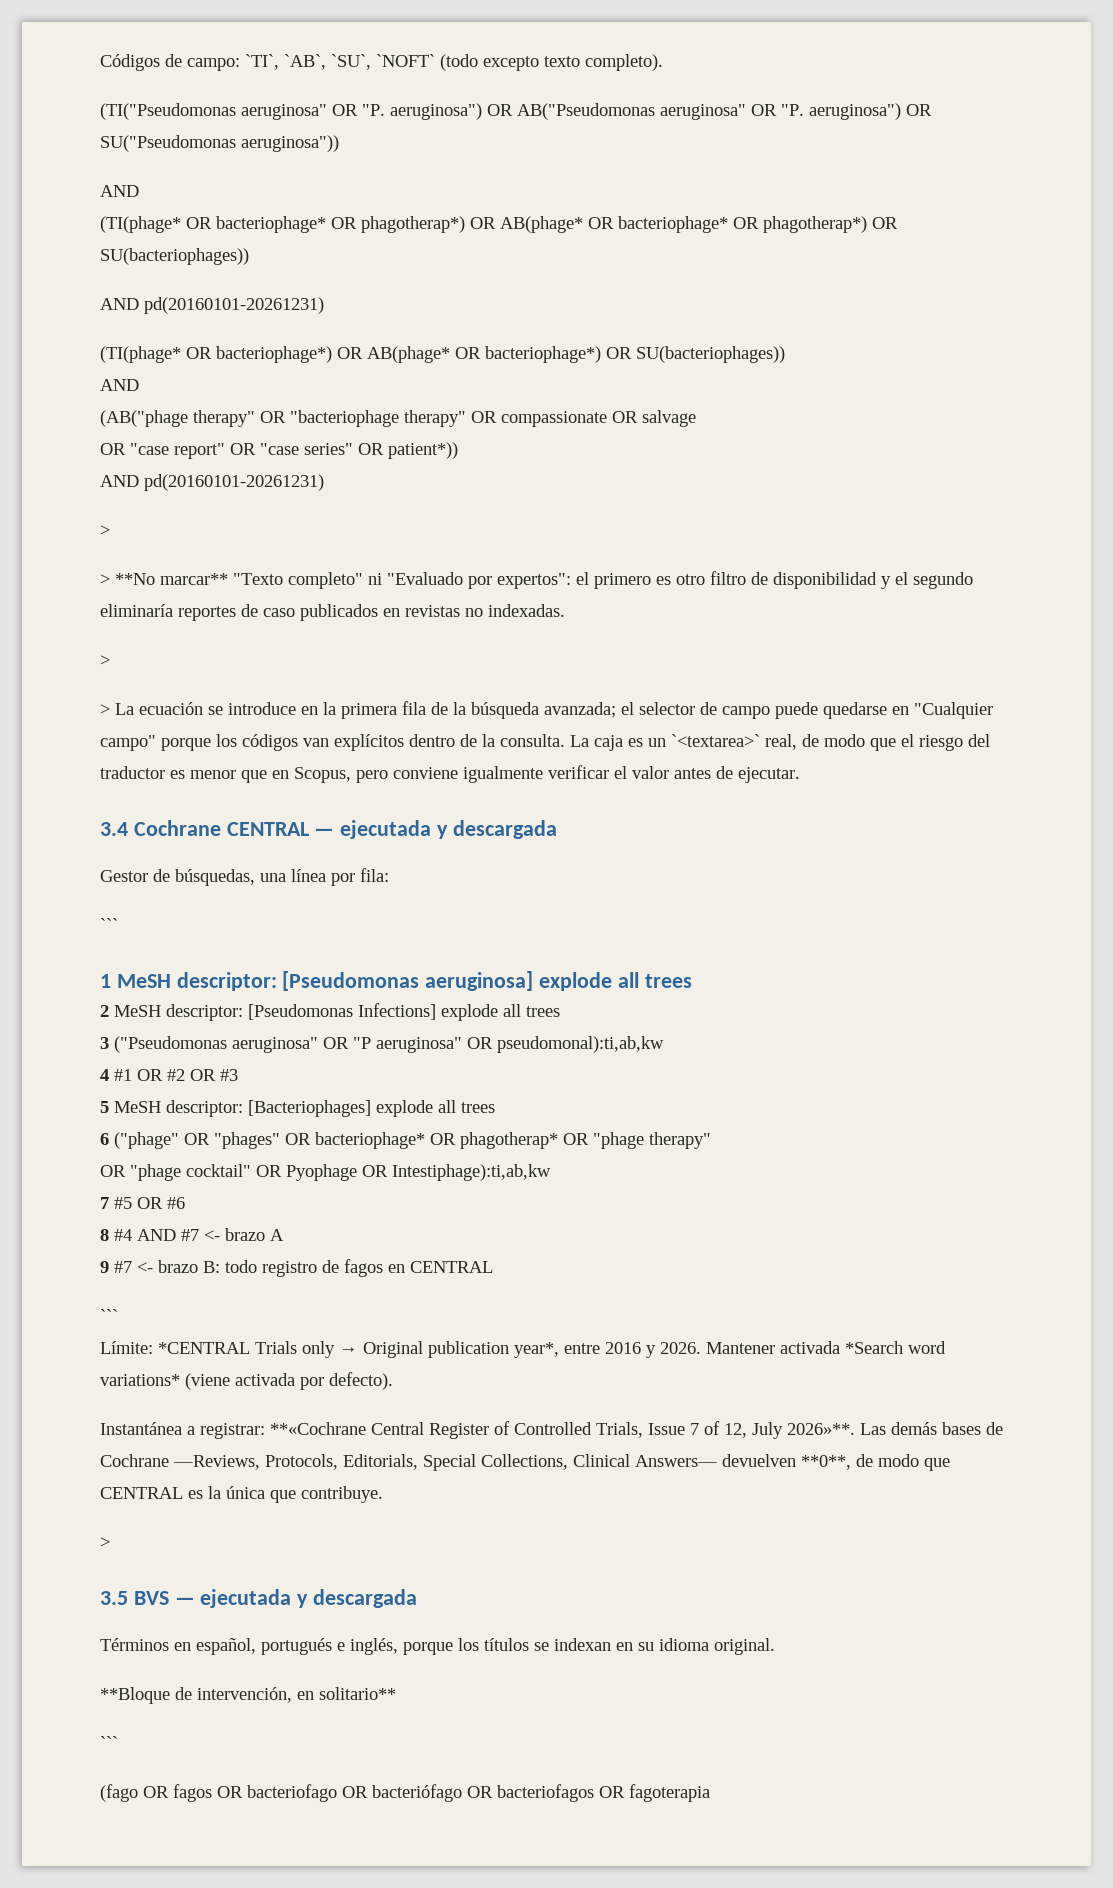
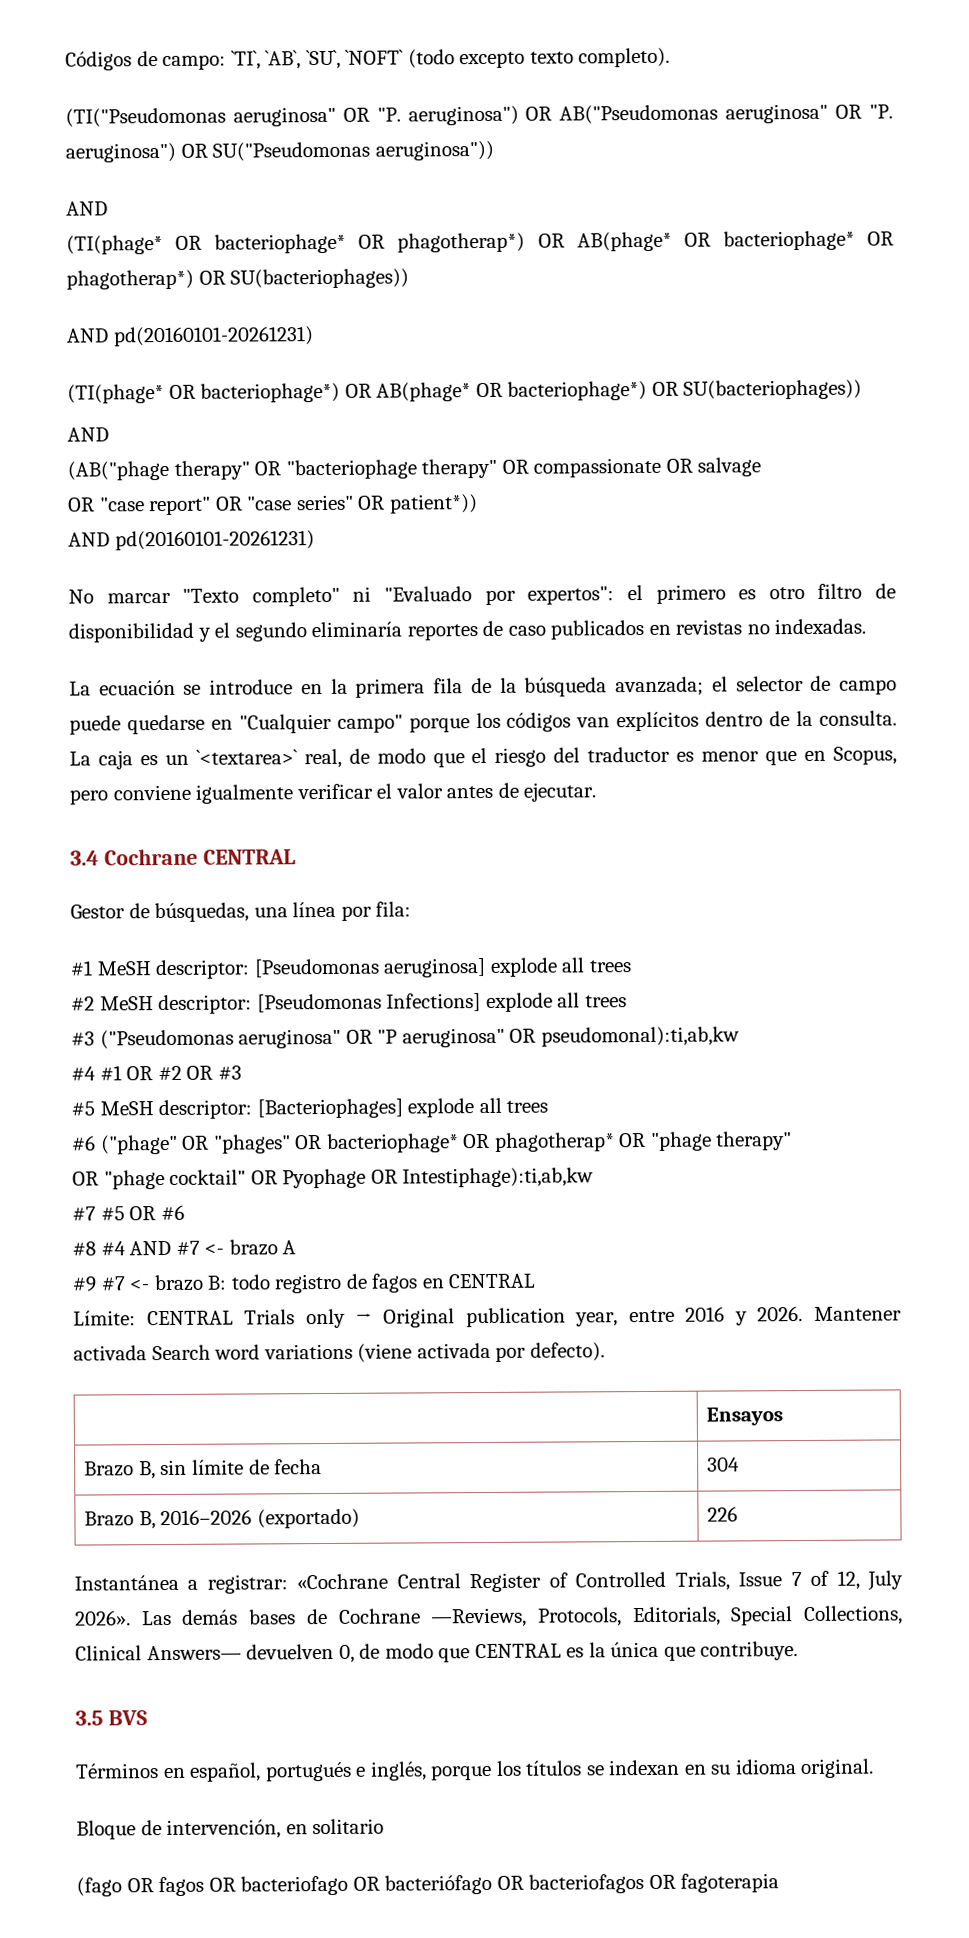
[100,525,110,536] [100,573,228,585] > // > **No marcar** -> [68,589,171,604] No marcar
[100,655,110,666] [100,704,110,715] > // > -> (867, 626) none
[314,820,557,839] — ejecutada y descargada -> (296, 857) none
[100,918,118,931] [100,974,111,988] ``` // 1 -> [70,960,93,976] #1
[100,1005,109,1017] 2 -> [71,996,95,1011] #2
[100,1037,109,1049] 3 -> [71,1031,95,1046] #3
[100,1069,109,1081] 4 -> [71,1066,96,1081] #4
[100,1101,109,1113] 5 -> [71,1101,95,1116] #5
[100,1133,109,1145] 6 -> [72,1135,96,1151] #6
[100,1197,109,1209] 7 -> [72,1206,96,1221] #7
[100,1229,109,1241] 8 -> [72,1241,96,1256] #8
[100,1261,109,1273] 9 -> [72,1276,97,1292] #9
[100,1309,118,1322] // ``` -> (537, 1281) none
[158,1342,250,1354] *CENTRAL -> [146,1310,234,1326] CENTRAL
[514,1342,559,1358] year*, -> [575,1312,619,1327] year,
[845,1341,946,1354] [100,1374,180,1386] *Search word variations* -> [151,1343,353,1361] Search word variations
(393, 1381) none -> [706,1407,784,1426] [84,1459,323,1480] [707,1457,741,1472] [84,1508,360,1530] [707,1506,739,1522] // | Ensayos // Brazo B, sin límite de fecha | 304 // Brazo B, 2016–2026 (exportado) | 226
[270,1422,366,1435] **«Cochrane -> [296,1573,389,1590] «Cochrane
[787,1423,855,1435] 2026»**. -> [75,1610,131,1626] 2026».
[801,1455,851,1470] **0**, -> [338,1644,355,1663] 0,
[100,1537,110,1548] // > -> (799, 1651) none
[174,1589,418,1608] — ejecutada y descargada -> (148, 1718) none
[100,1687,170,1704] **Bloque -> [76,1820,136,1840] Bloque
[319,1687,396,1700] [100,1736,118,1749] solitario** // ``` -> [312,1818,385,1835] solitario

